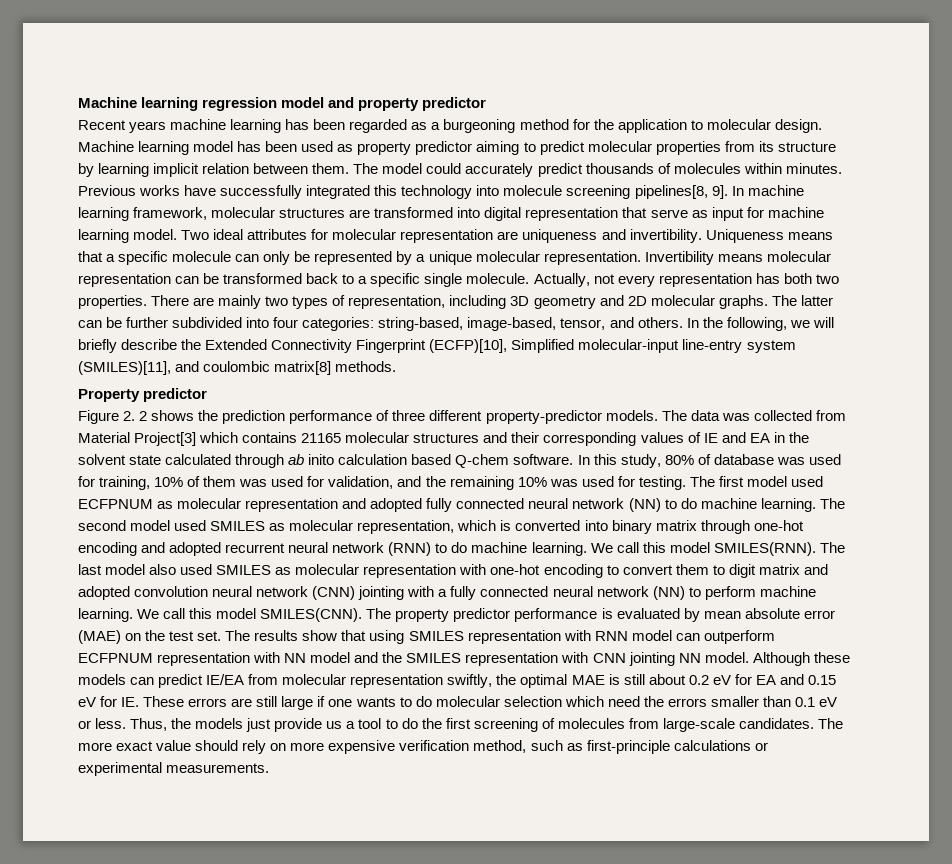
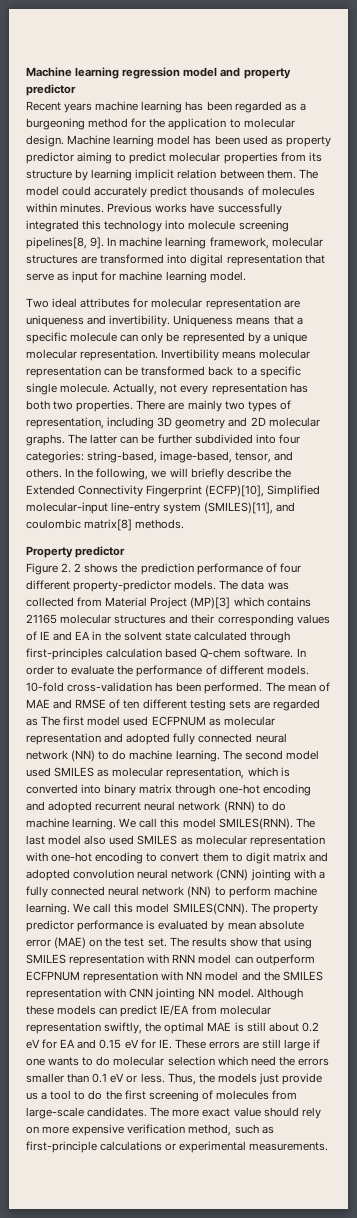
(178, 234) none -> (246, 276) //
[392,410,426,421] three -> [279,563,301,573] four
[134,432,197,446] Project[3] -> [150,597,231,609] Project (MP)[3]
[288,454,335,465] ab inito -> [26,648,103,660] first-principles
[593,454,841,468] [78,476,686,490] this study, 80% of database was used for training, 10% of them was used for validation, and the remaining 10% was used for testing. -> [26,665,309,677] [26,682,330,694] [26,699,320,711] [26,718,38,726] order to evaluate the performance of different models. 10-fold cross-validation has been performed. The mean of MAE and RMSE of ten different testing sets are regarded as

